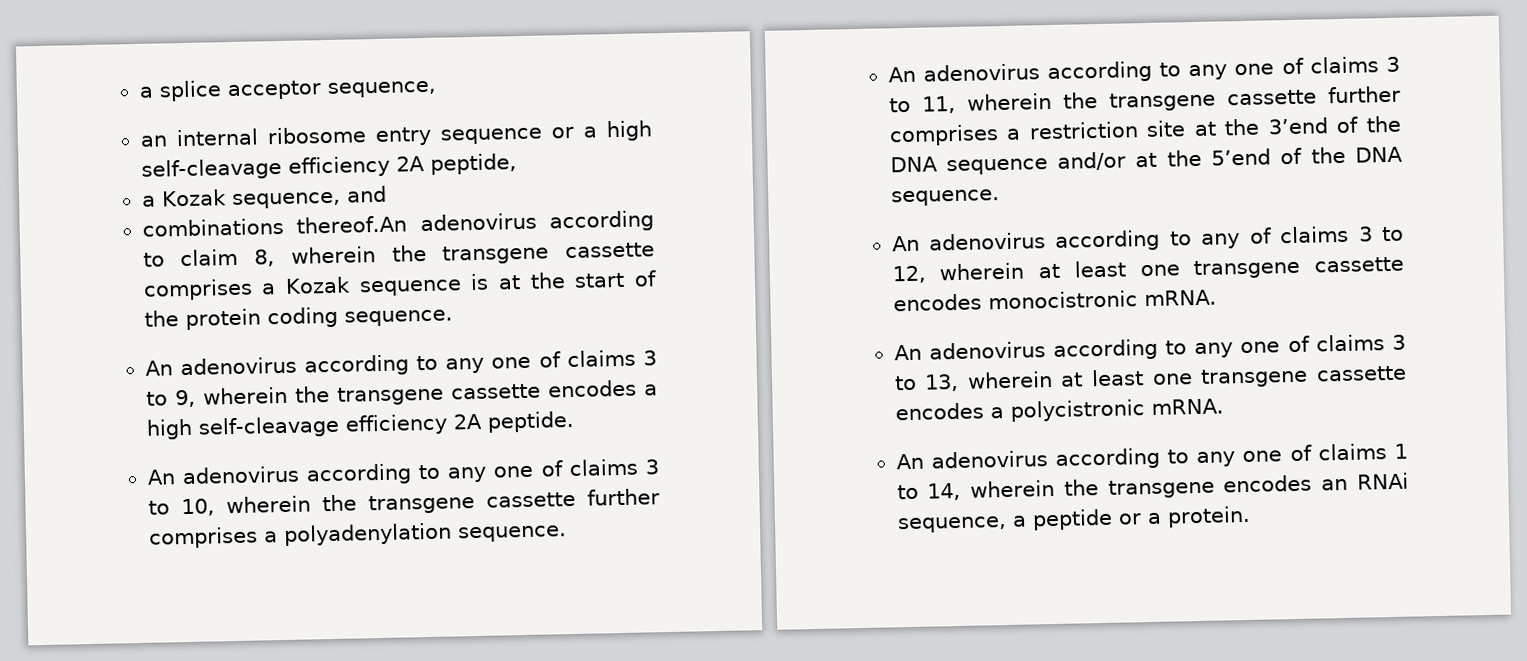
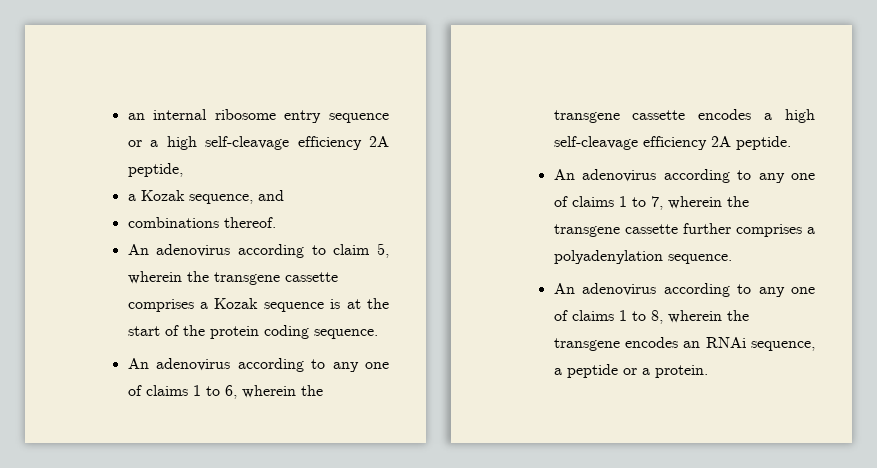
[138,80,437,102] a splice acceptor sequence, // -> (127, 116) none
[296,215,408,234] thereof.An -> [223,217,276,228] [127,244,149,255] thereof. // An
[254,249,276,267] 8, -> [377,243,389,258] 5,
[642,350,657,366] [145,389,196,408] 3 to 9, -> [192,385,237,399] 1 to 6,
[644,459,659,475] [147,498,215,517] 3 to 10, -> [618,196,663,210] 1 to 7,
[887,56,1400,84] [888,85,1401,114] [888,115,1402,147] [889,146,1403,176] [890,189,1000,207] [891,225,1404,252] [891,256,1404,284] [892,289,1217,312] [893,334,1406,362] [893,365,1407,392] [894,398,1224,422] // An adenovirus according to any one of claims 3 to 11, wherein the transgene cassette further comprises a restriction site at the 3’end of the DNA sequence and/or at the 5’end of the DNA sequence. // An adenovirus according to any of claims 3 to 12, wherein at least one transgene cassette encodes monocistronic mRNA. // An adenovirus according to any one of claims 3 to 13, wherein at least one transgene cassette encodes a polycistronic mRNA. -> (732, 259) none
[927,482,962,501] 14, -> [650,310,663,324] 8,

